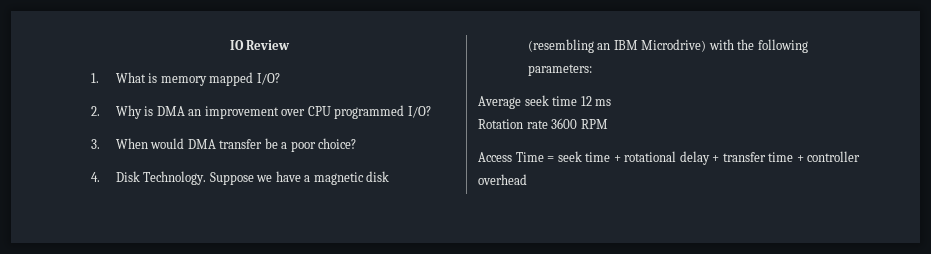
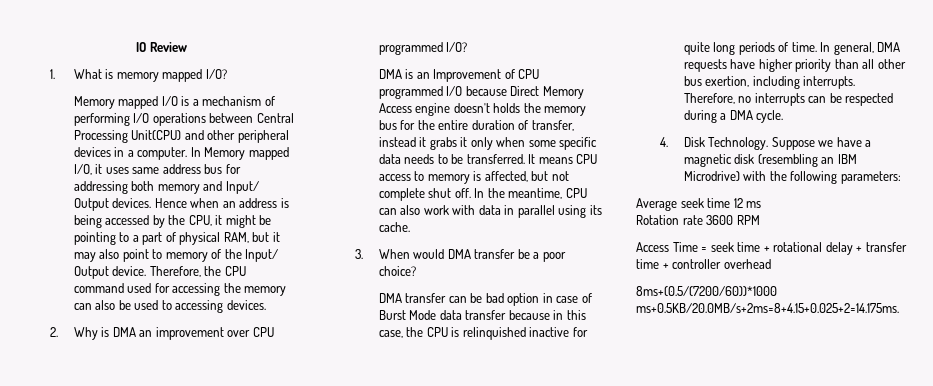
(280, 79) none -> [73,96,275,109] [73,113,294,126] [73,130,289,143] [73,147,289,160] [73,164,241,175] [73,181,259,194] [73,198,289,211] [73,215,272,228] [73,232,280,245] [73,249,279,262] [73,266,246,279] [73,283,287,296] [73,300,266,313] // Memory mapped I/O is a mechanism of performing I/O operations between Central Processing Unit(CPU) and other peripheral devices in a computer. In Memory mapped I/O, it uses same address bus for addressing both memory and Input/ Output devices. Hence when an address is being accessed by the CPU, it might be pointing to a part of physical RAM, but it may also point to memory of the Input/ Output device. Therefore, the CPU command used for accessing the memory can also be used to accessing devices.
(431, 112) none -> [378,69,540,82] [378,86,584,99] [378,103,587,116] [378,120,574,131] [378,137,598,150] [378,154,598,164] [378,171,569,184] [378,188,587,201] [378,205,602,218] [378,222,410,232] // DMA is an Improvement of CPU programmed I/O because Direct Memory Access engine doesn't holds the memory bus for the entire duration of transfer, instead it grabs it only when some specific data needs to be transferred. It means CPU access to memory is affected, but not complete shut off. In the meantime, CPU can also work with data in parallel using its cache.
(357, 143) none -> [378,293,592,306] [378,310,586,320] [378,327,588,340] [683,42,901,55] [683,59,906,72] [683,76,856,89] [683,93,894,106] [683,110,784,123] // DMA transfer can be bad option in case of Burst Mode data transfer because in this case, the CPU is relinquished inactive for quite long periods of time. In general, DMA requests have higher priority than all other bus exertion, including interrupts. Therefore, no interrupts can be respected during a DMA cycle.
(527, 179) none -> [636,286,777,296] [636,303,899,313] // 8ms+(0.5/(7200/60))*1000 ms+0.5KB/20.0MB/s+2ms=8+4.15+0.025+2=14.175ms.

